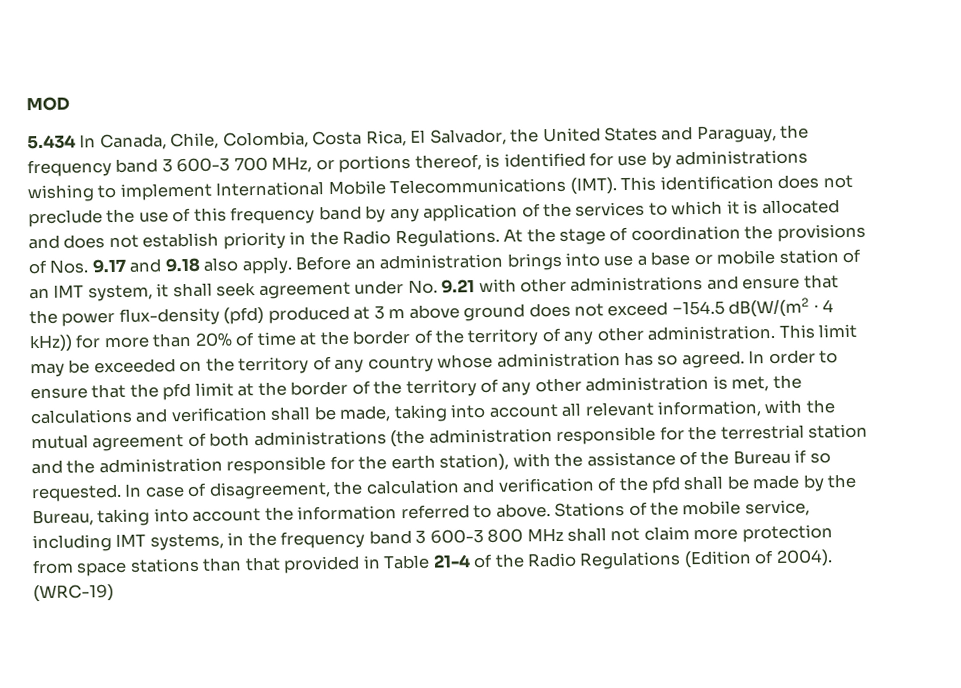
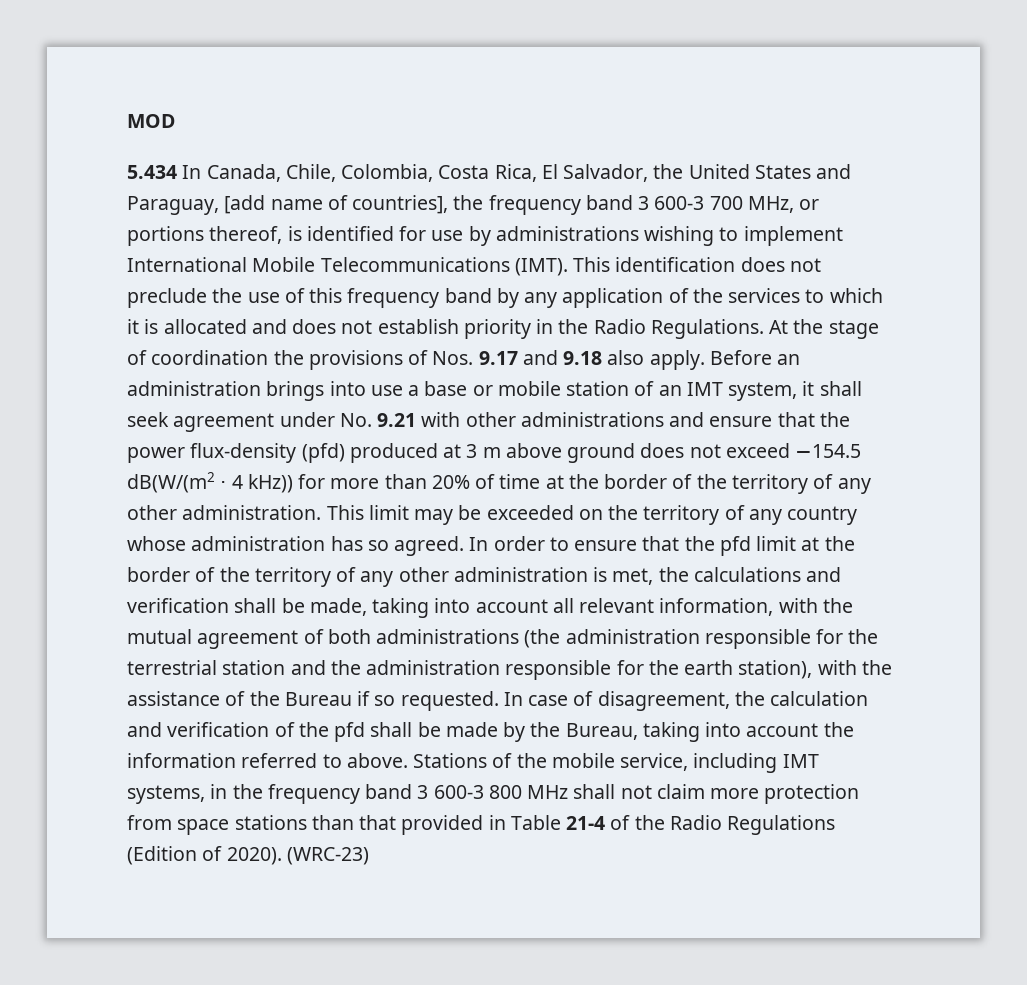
(777, 134) none -> [224,195,449,214] [add name of countries],
[775,549,833,567] [33,584,114,603] 2004). (WRC-19) -> [226,847,369,865] 2020). (WRC-23)

